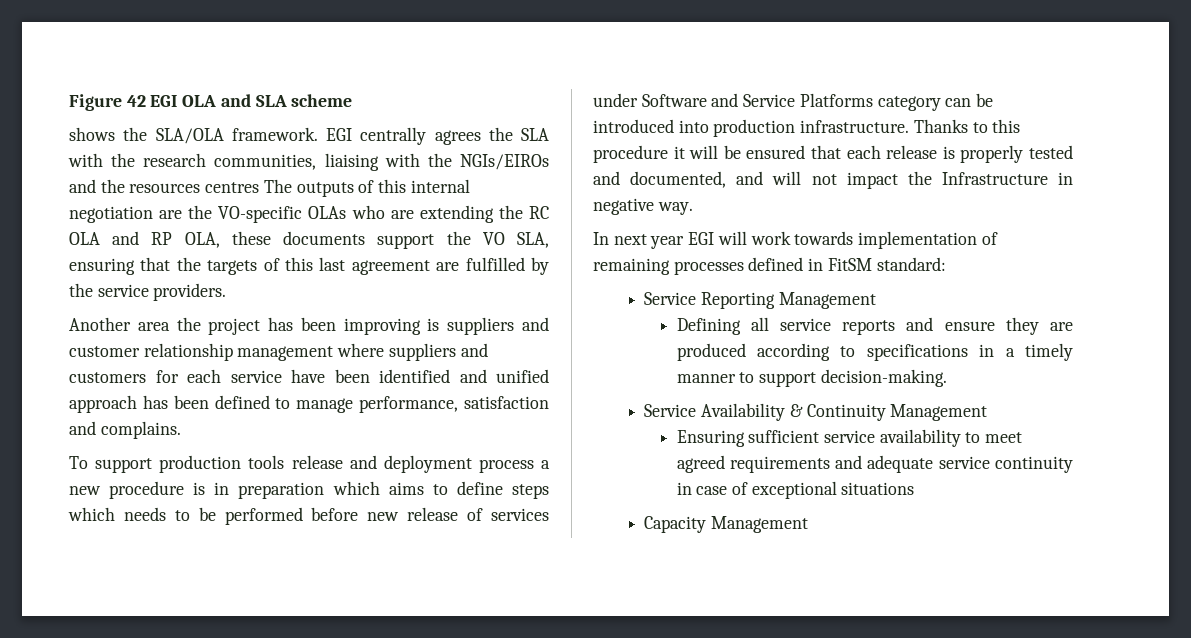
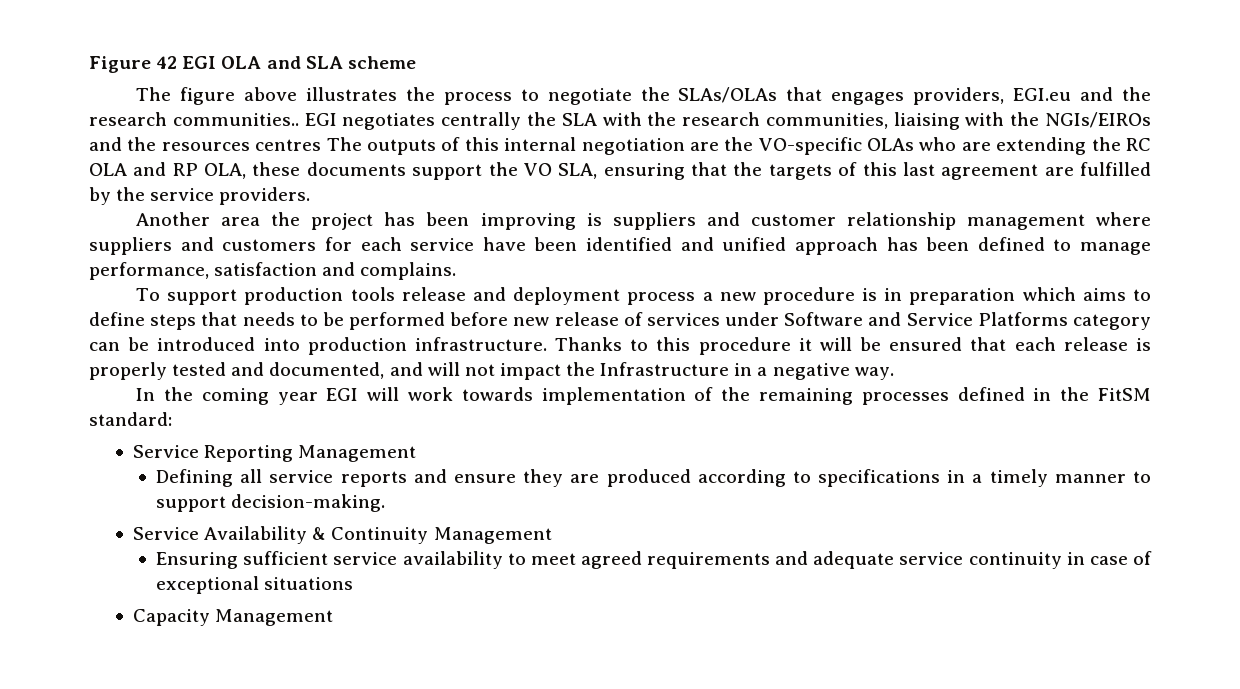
[69,127,481,145] shows the SLA/OLA framework. EGI centrally agrees -> [136,87,1151,105] [89,112,522,130] The figure above illustrates the process to negotiate the SLAs/OLAs that engages providers, EGI.eu and the research communities.. EGI negotiates centrally
[68,507,115,521] which -> [201,312,238,326] that
(1073, 178) none -> [757,367,768,376] a
[613,234,647,245] next -> [163,387,269,405] the coming
(998, 238) none -> [721,387,751,401] the
(824, 264) none -> [1060,387,1090,401] the

